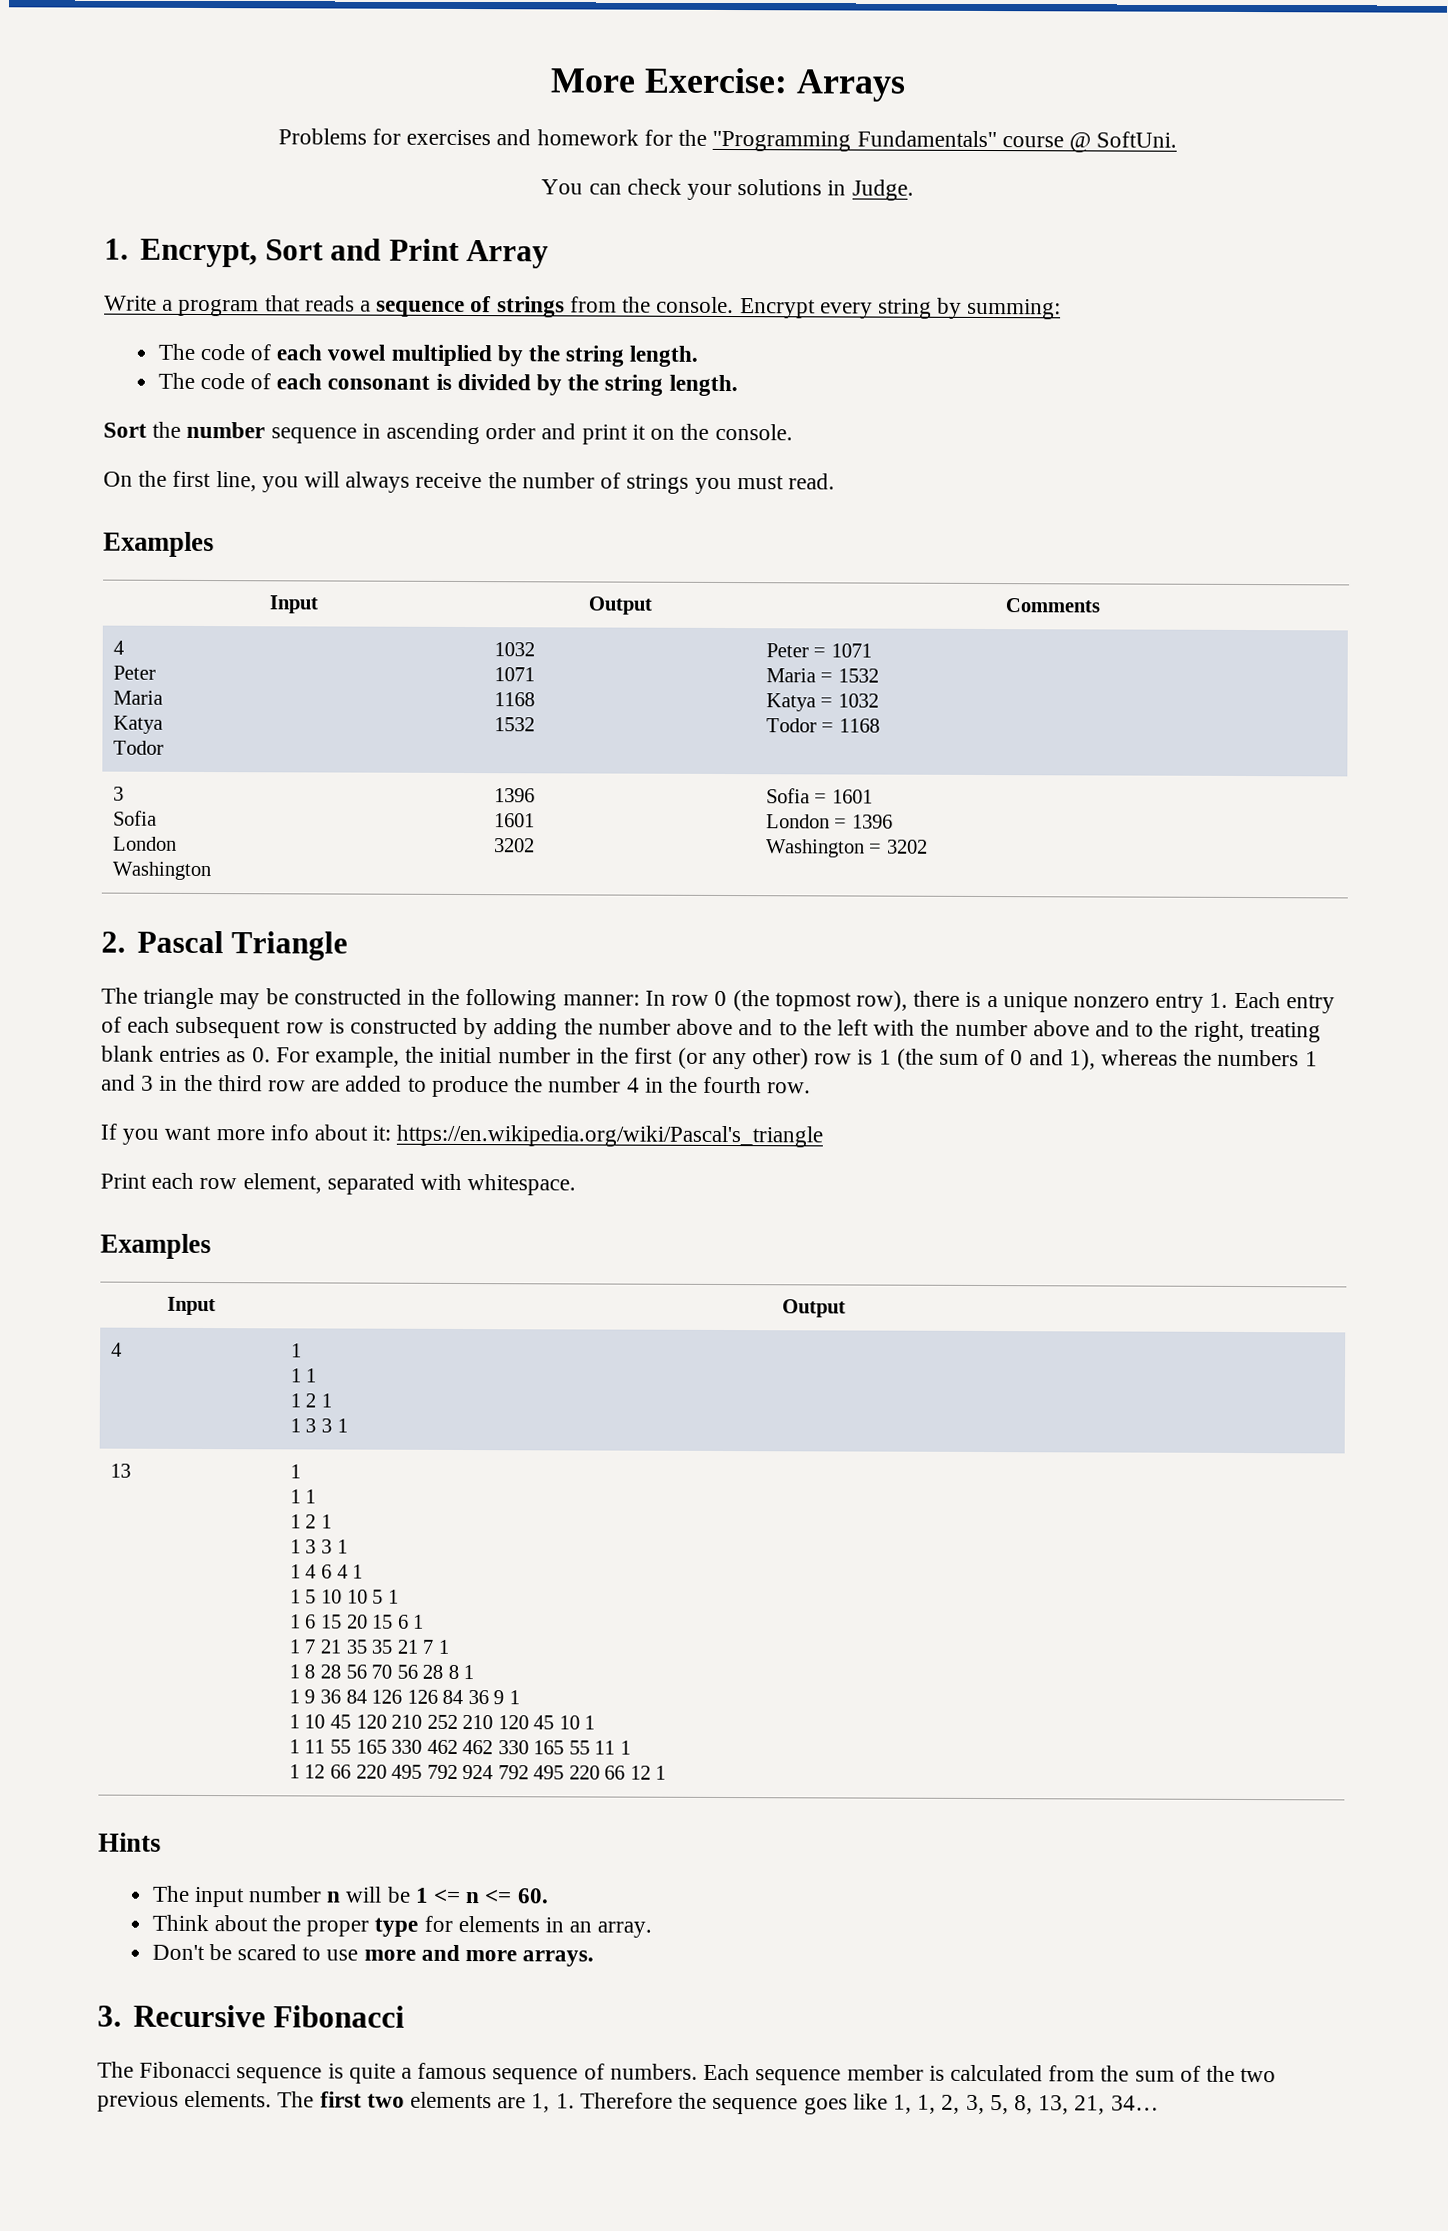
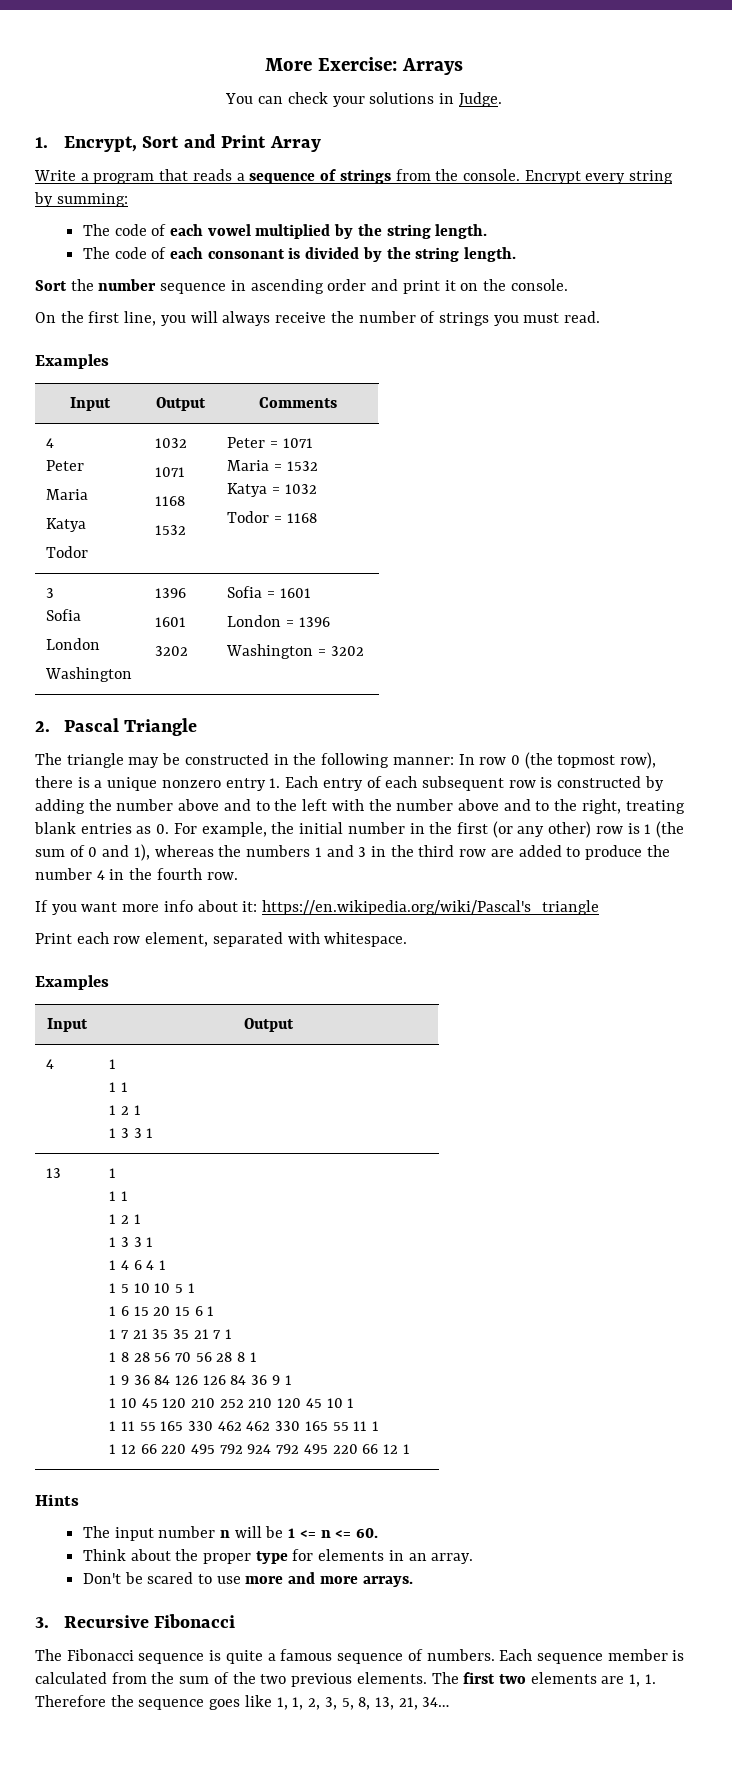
[277,128,1178,153] // Problems for exercises and homework for the "Programming Fundamentals" course @ SoftUni. -> (463, 66) none

